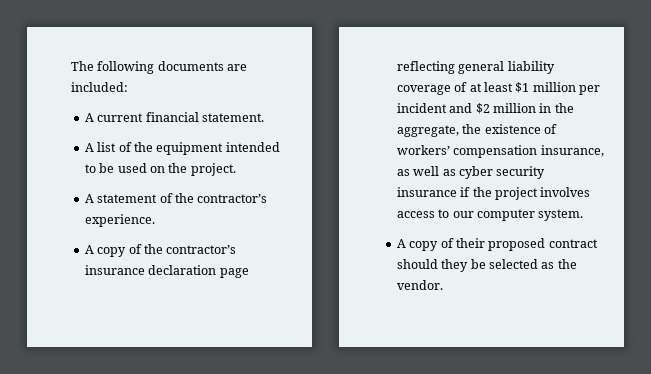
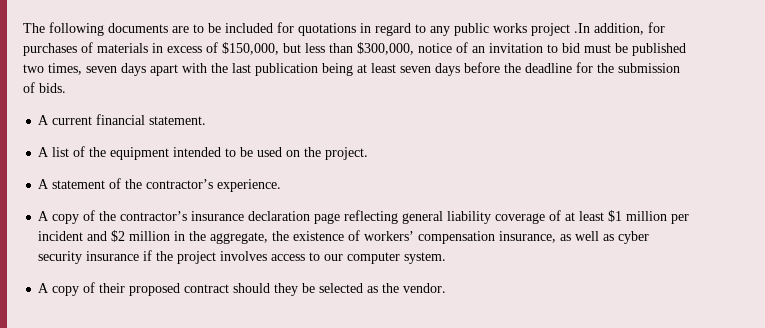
[71,82,128,92] included: -> [193,22,665,36] [23,42,686,56] [23,62,680,76] [23,82,66,93] to be included for quotations in regard to any public works project .In addition, for purchases of materials in excess of $150,000, but less than $300,000, notice of an invitation to bid must be published two times, seven days apart with the last publication being at least seven days before the deadline for the submission of bids.

